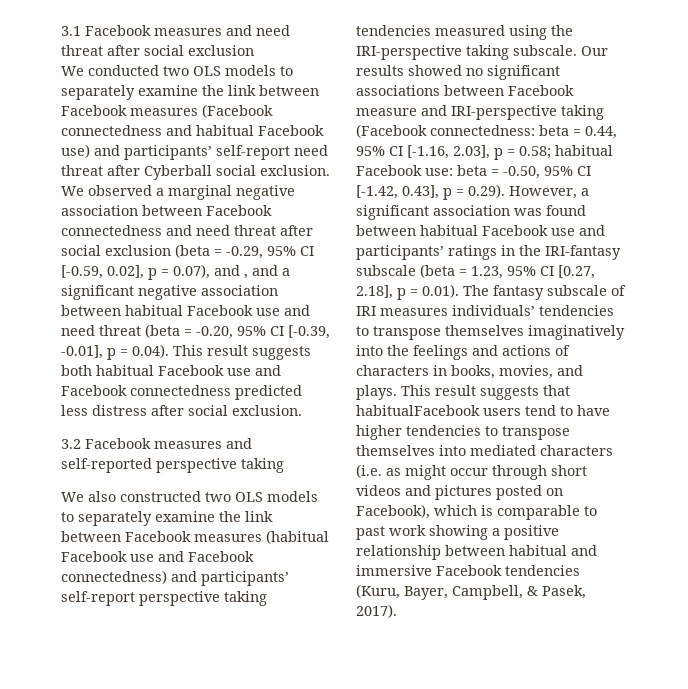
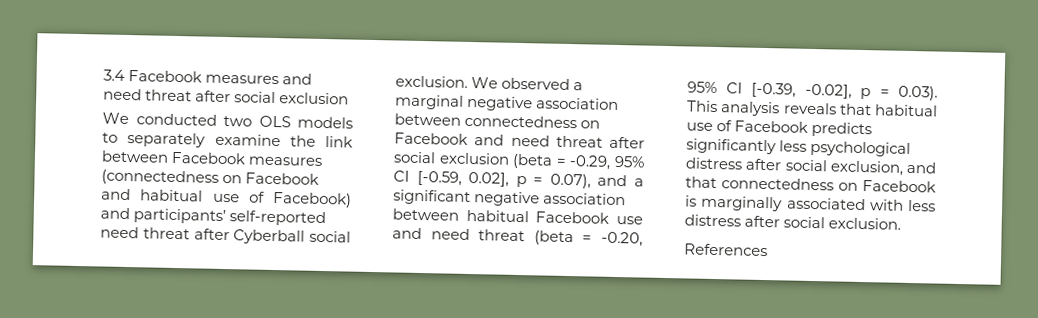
[61,26,81,36] 3.1 -> [103,69,125,81] 3.4
[202,104,273,118] [61,125,324,136] [61,144,290,160] (Facebook connectedness and habitual Facebook use) and participants’ self-report -> [101,169,320,186] [101,188,352,208] [100,207,327,227] (connectedness on Facebook and habitual use of Facebook) and participants’ self-reported
[206,205,272,216] [61,225,162,236] Facebook connectedness -> [464,114,601,129] [394,132,468,145] connectedness on Facebook
[244,265,278,279] , and -> (628, 180) none
[61,344,311,360] [61,365,281,376] [61,385,302,400] -0.01], p = 0.04). This result suggests both habitual Facebook use and Facebook connectedness predicted -> [804,83,938,101] [687,100,938,117] [686,120,873,138] [686,138,912,158] [685,157,937,176] [685,176,936,193] [685,195,904,212] -0.02], p = 0.03). This analysis reveals that habitual use of Facebook predicts significantly less psychological distress after social exclusion, and that connectedness on Facebook is marginally associated with
[61,438,252,449] [61,458,284,473] [61,491,318,502] [61,511,273,526] [61,530,329,544] [61,551,254,562] [61,570,289,586] [61,591,267,606] [356,25,573,40] [356,45,608,60] [356,65,560,80] [356,85,574,96] [356,105,604,120] [356,124,617,139] [356,145,613,160] [356,165,591,179] [356,184,589,200] [356,205,586,220] [356,225,605,236] [356,245,621,260] [356,264,595,279] [356,284,626,300] [356,305,614,316] [356,325,625,340] [356,345,570,360] [356,365,583,379] [356,385,570,400] [356,405,610,416] [356,425,570,440] [356,445,613,456] [356,464,587,480] [356,485,563,500] [356,504,597,520] [356,525,559,540] [356,545,597,560] [356,565,580,576] [356,584,586,600] [356,604,397,618] 3.2 Facebook measures and self-reported perspective taking // We also constructed two OLS models to separately examine the link between Facebook measures (habitual Facebook use and Facebook connectedness) and participants’ self-report perspective taking tendencies measured using the IRI-perspective taking subscale. Our results showed no significant associations between Facebook measure and IRI-perspective taking (Facebook connectedness: beta = 0.44, 95% CI [-1.16, 2.03], p = 0.58; habitual Facebook use: beta = -0.50, 95% CI [-1.42, 0.43], p = 0.29). However, a significant association was found between habitual Facebook use and participants’ ratings in the IRI-fantasy subscale (beta = 1.23, 95% CI [0.27, 2.18], p = 0.01). The fantasy subscale of IRI measures individuals’ tendencies to transpose themselves imaginatively into the feelings and actions of characters in books, movies, and plays. This result suggests that habitualFacebook users tend to have higher tendencies to transpose themselves into mediated characters (i.e. as might occur through short videos and pictures posted on Facebook), which is comparable to past work showing a positive relationship between habitual and immersive Facebook tendencies (Kuru, Bayer, Campbell, & Pasek, 2017). -> [684,243,768,257] References

